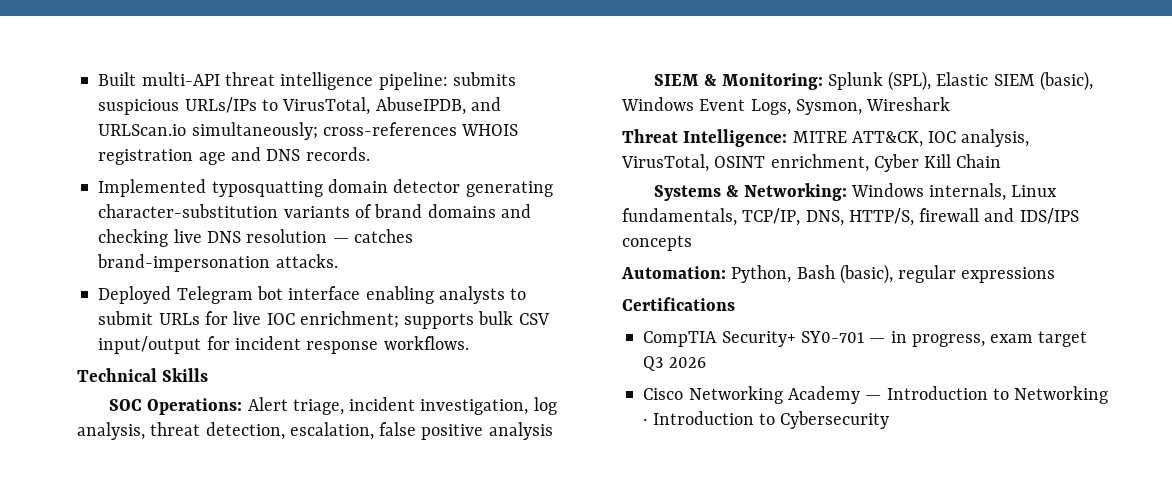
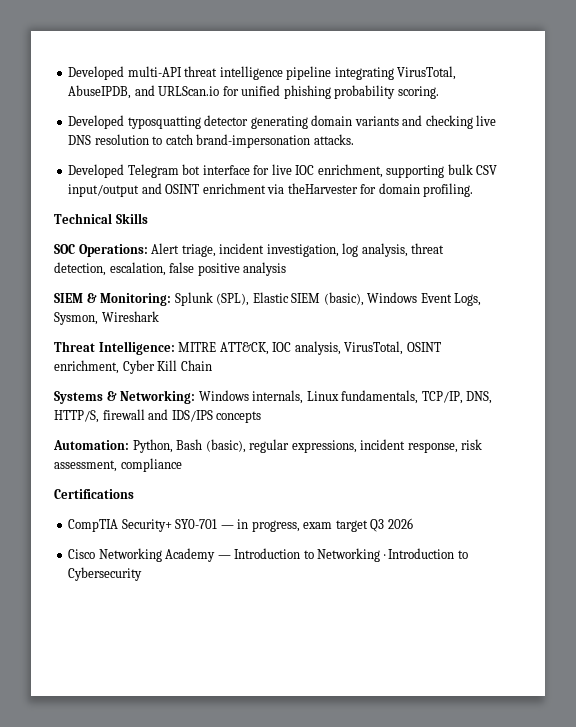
[98,72,137,86] Built -> [68,66,125,80] Developed
[378,72,516,90] [98,97,501,115] [98,122,519,140] [98,147,370,165] [98,179,553,197] [98,204,496,218] pipeline: submits suspicious URLs/IPs to VirusTotal, AbuseIPDB, and URLScan.io simultaneously; cross-references WHOIS registration age and DNS records. // Implemented typosquatting domain detector generating character-substitution variants of brand domains -> [286,66,457,80] [68,85,439,99] [68,115,399,129] pipeline integrating VirusTotal, AbuseIPDB, and URLScan.io for unified phishing probability scoring. // Developed typosquatting detector generating domain variants
[332,229,413,243] — catches -> [152,134,193,145] to catch
[98,286,172,304] Deployed -> [68,164,125,178] Developed
[365,286,527,304] [98,311,200,325] enabling analysts to submit URLs -> (250, 170) none
[299,311,475,329] enrichment; supports -> [317,164,445,178] enrichment, supporting
[206,336,469,354] for incident response workflows. -> [141,183,474,197] and OSINT enrichment via theHarvester for domain profiling.
[961,267,1056,283] expressions -> [291,439,483,453] [54,458,182,472] expressions, incident response, risk assessment, compliance

